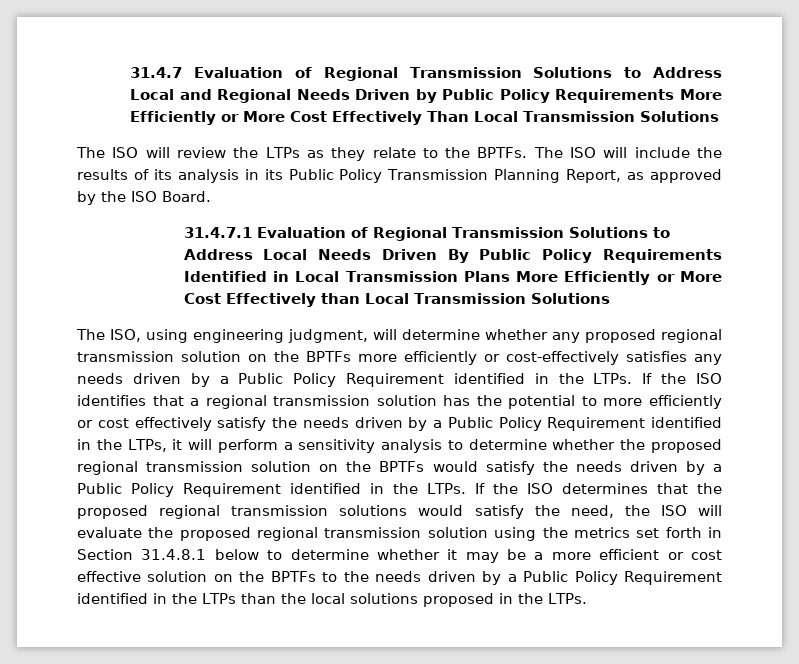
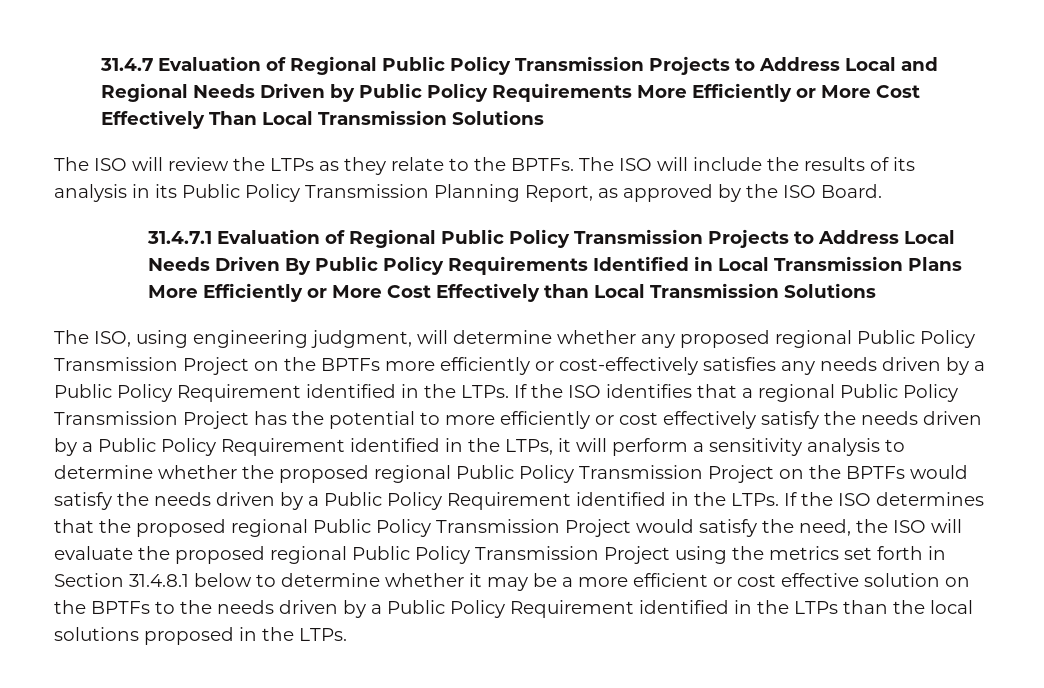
[409,67,613,78] Transmission Solutions -> [381,56,730,75] Public Policy Transmission Projects
[451,227,648,238] Transmission Solutions -> [440,229,789,248] Public Policy Transmission Projects
[77,351,241,362] transmission solution -> [857,330,975,348] [54,357,249,375] Public Policy Transmission Project
[273,395,437,406] transmission solution -> [840,384,958,402] [54,411,249,429] Public Policy Transmission Project
[146,461,312,472] transmission solution -> [456,465,774,483] Public Policy Transmission Project
[231,505,408,516] transmission solutions -> [313,519,631,537] Public Policy Transmission Project
[324,527,488,538] transmission solution -> [352,546,670,564] Public Policy Transmission Project

